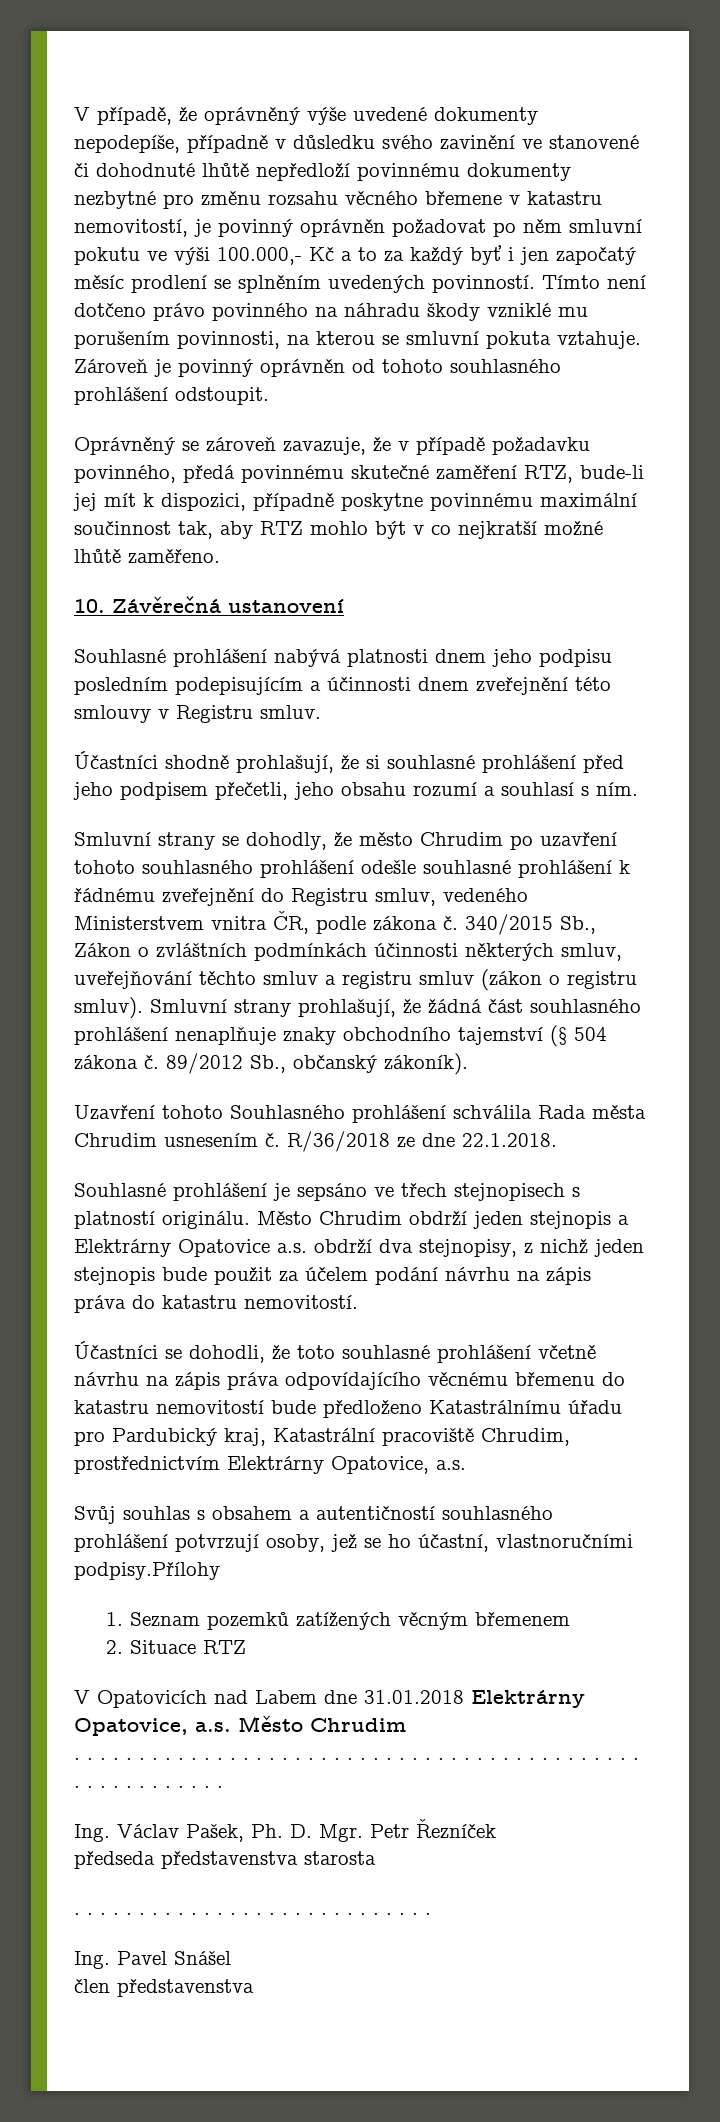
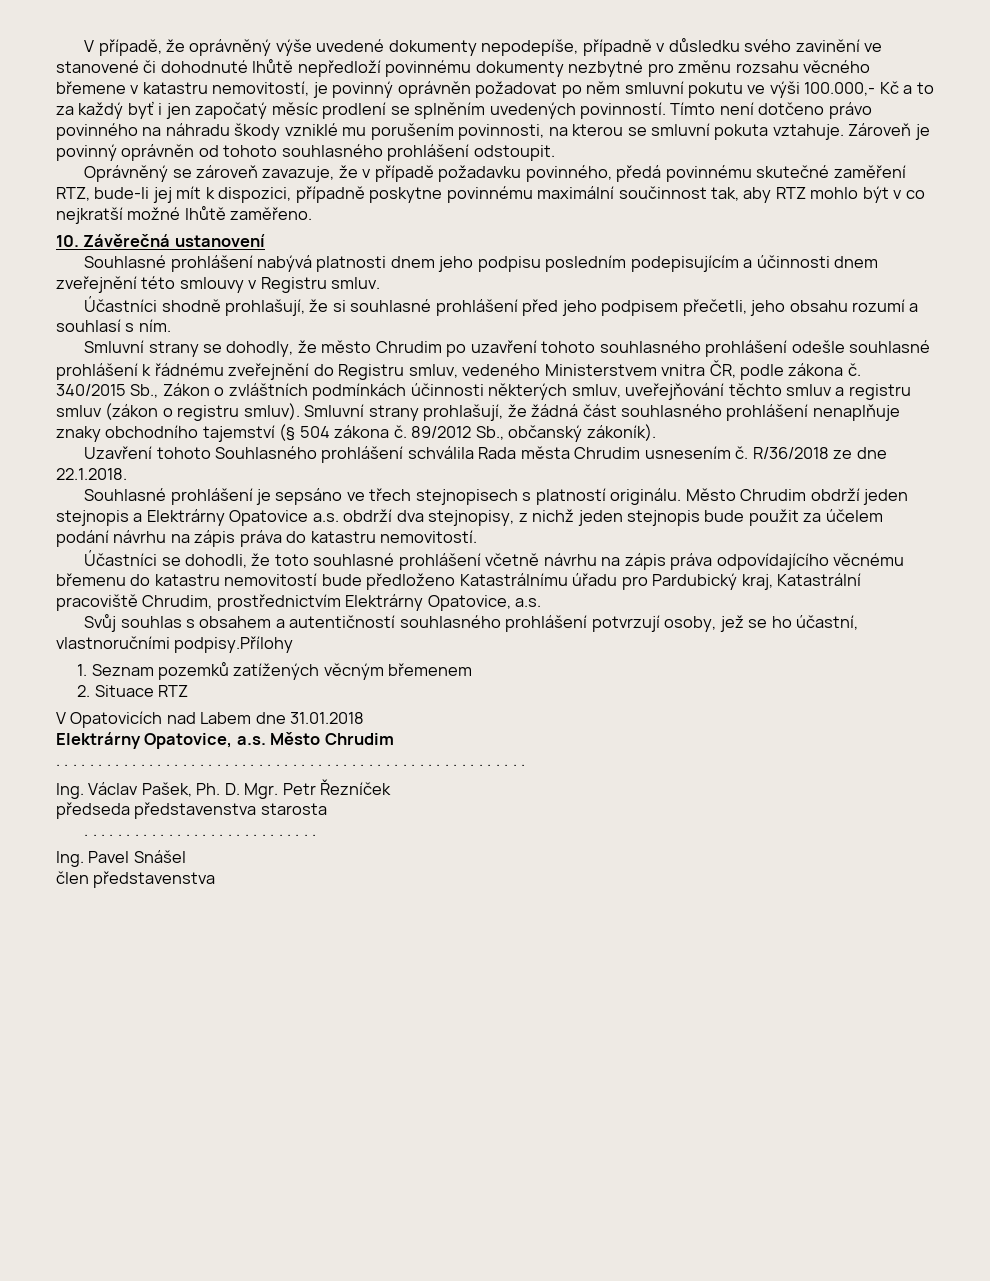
(464, 1697) none -> (365, 718) //

